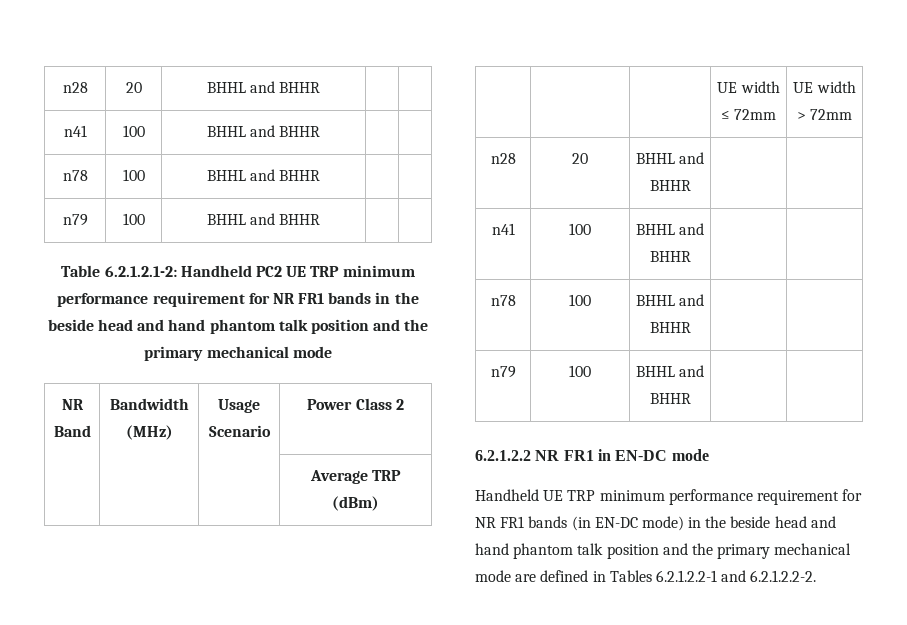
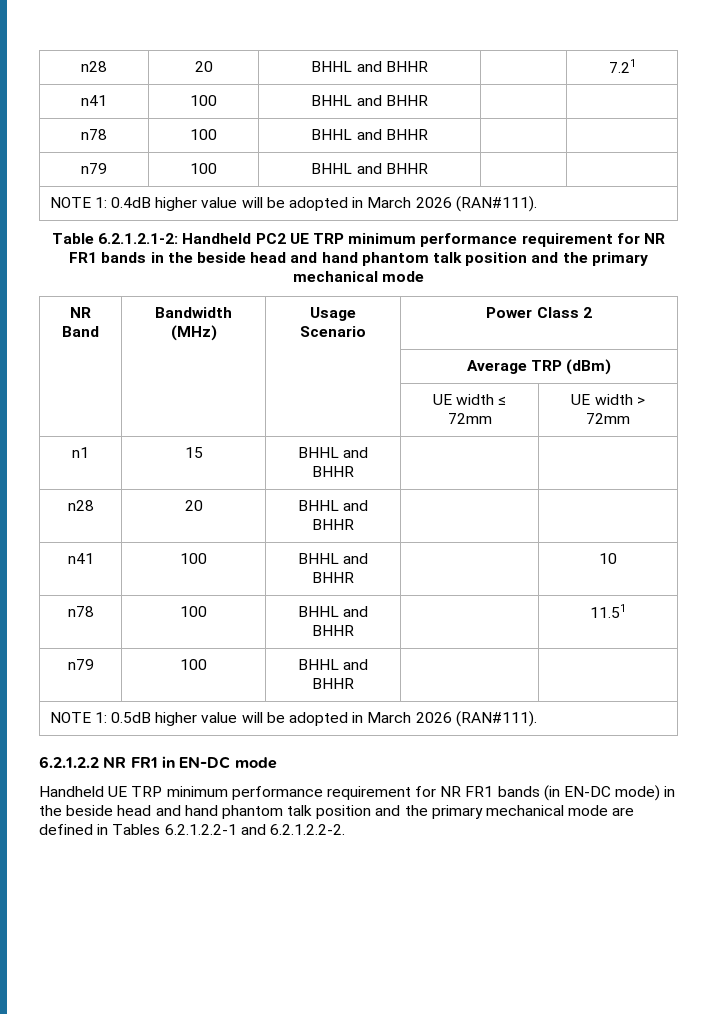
[62,82,88,93] [125,82,142,93] [206,81,321,93] n28 | 20 | BHHL and BHHR | | -> [81,61,107,72] [194,61,213,72] [311,61,428,72] [608,59,636,73] n28 | 20 | BHHL and BHHR | | 7.21
(321, 219) none -> [49,196,537,212] // NOTE 1: 0.4dB higher value will be adopted in March 2026 (RAN#111).
(853, 114) none -> [72,447,89,458] [184,447,203,458] [297,447,369,458] [312,466,354,477] // n1 | 15 | BHHL and BHHR | |
[490,295,516,306] [569,294,591,306] [635,294,705,306] [649,322,691,333] [490,366,516,378] [569,365,591,377] [635,365,705,377] [649,393,691,404] // n78 | 100 | BHHL and BHHR | | // n79 | 100 | BHHL and BHHR | | -> [599,553,617,564] [67,606,94,617] [180,606,207,617] [297,606,369,617] [312,625,354,636] [590,604,627,618] [67,659,94,670] [180,659,207,670] [297,659,369,670] [312,678,354,689] [49,711,537,727] 10 // n78 | 100 | BHHL and BHHR | | 11.51 // n79 | 100 | BHHL and BHHR | | // NOTE 1: 0.5dB higher value will be adopted in March 2026 (RAN#111).

